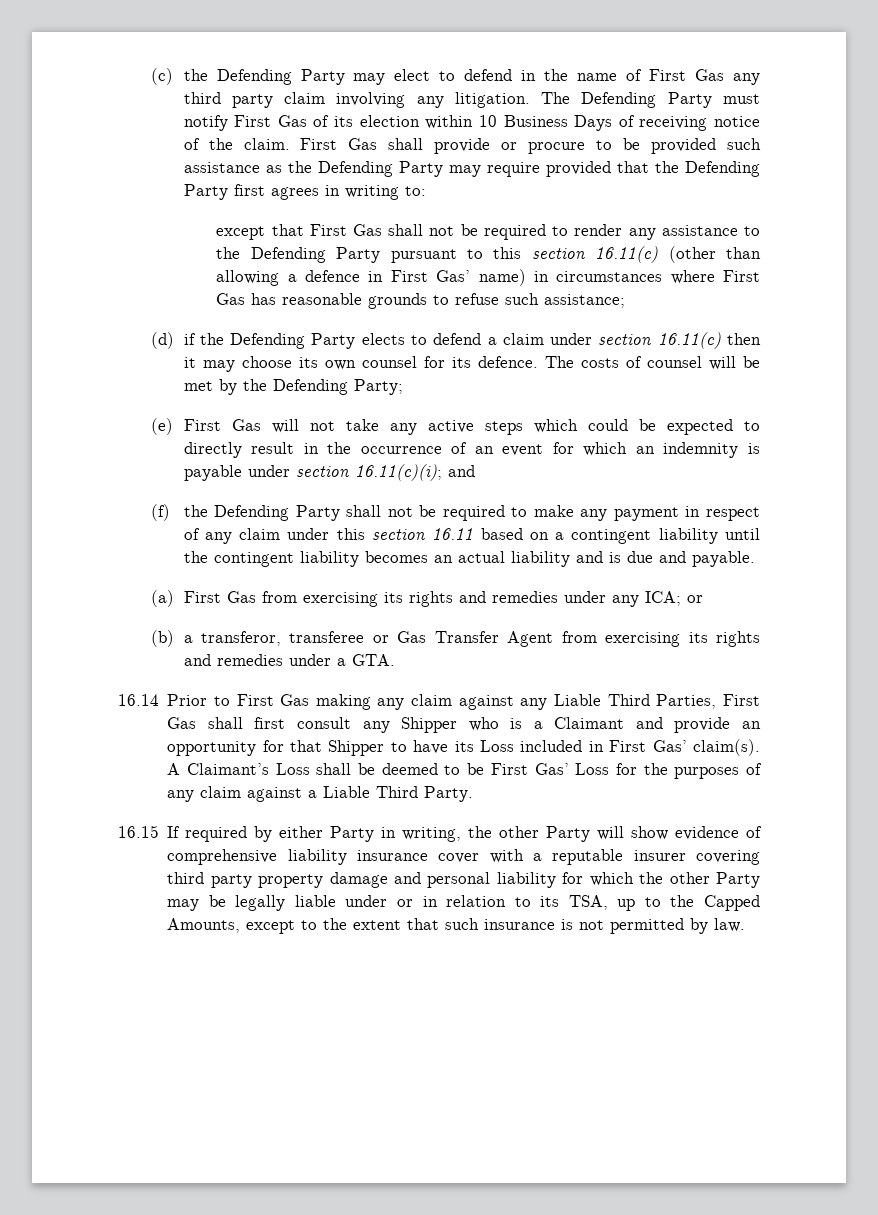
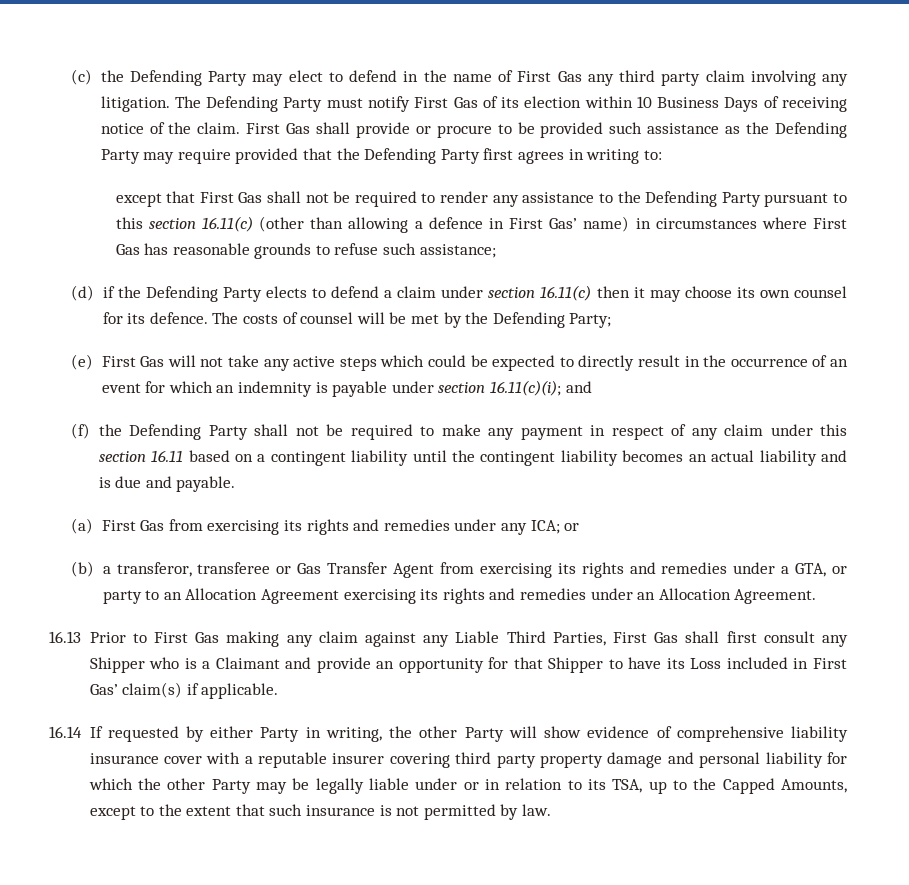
[351,654,395,666] [118,694,159,706] GTA. // 16.14 -> [795,563,847,577] [102,588,817,604] [49,631,81,643] GTA, or party to an Allocation Agreement exercising its rights and remedies under an Allocation Agreement. // 16.13
[693,739,760,756] [167,763,762,779] [167,786,474,802] [118,825,248,842] claim(s). A Claimant’s Loss shall be deemed to be First Gas’ Loss for the purposes of any claim against a Liable Third Party. // 16.15 If required -> [122,682,279,699] [49,726,179,742] claim(s) if applicable. // 16.14 If requested

